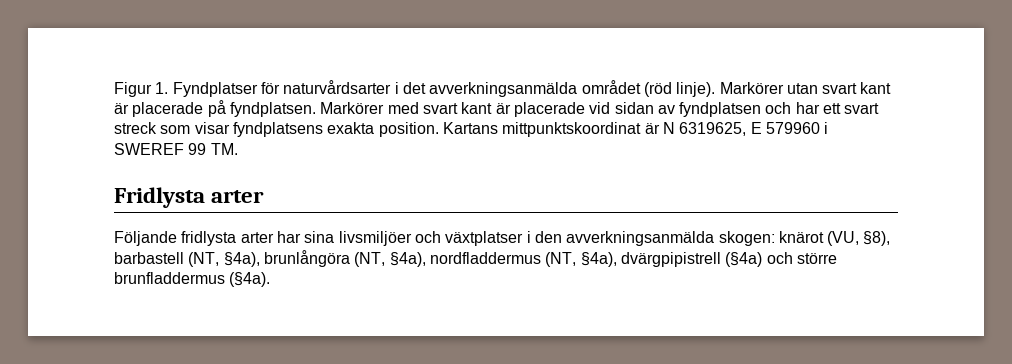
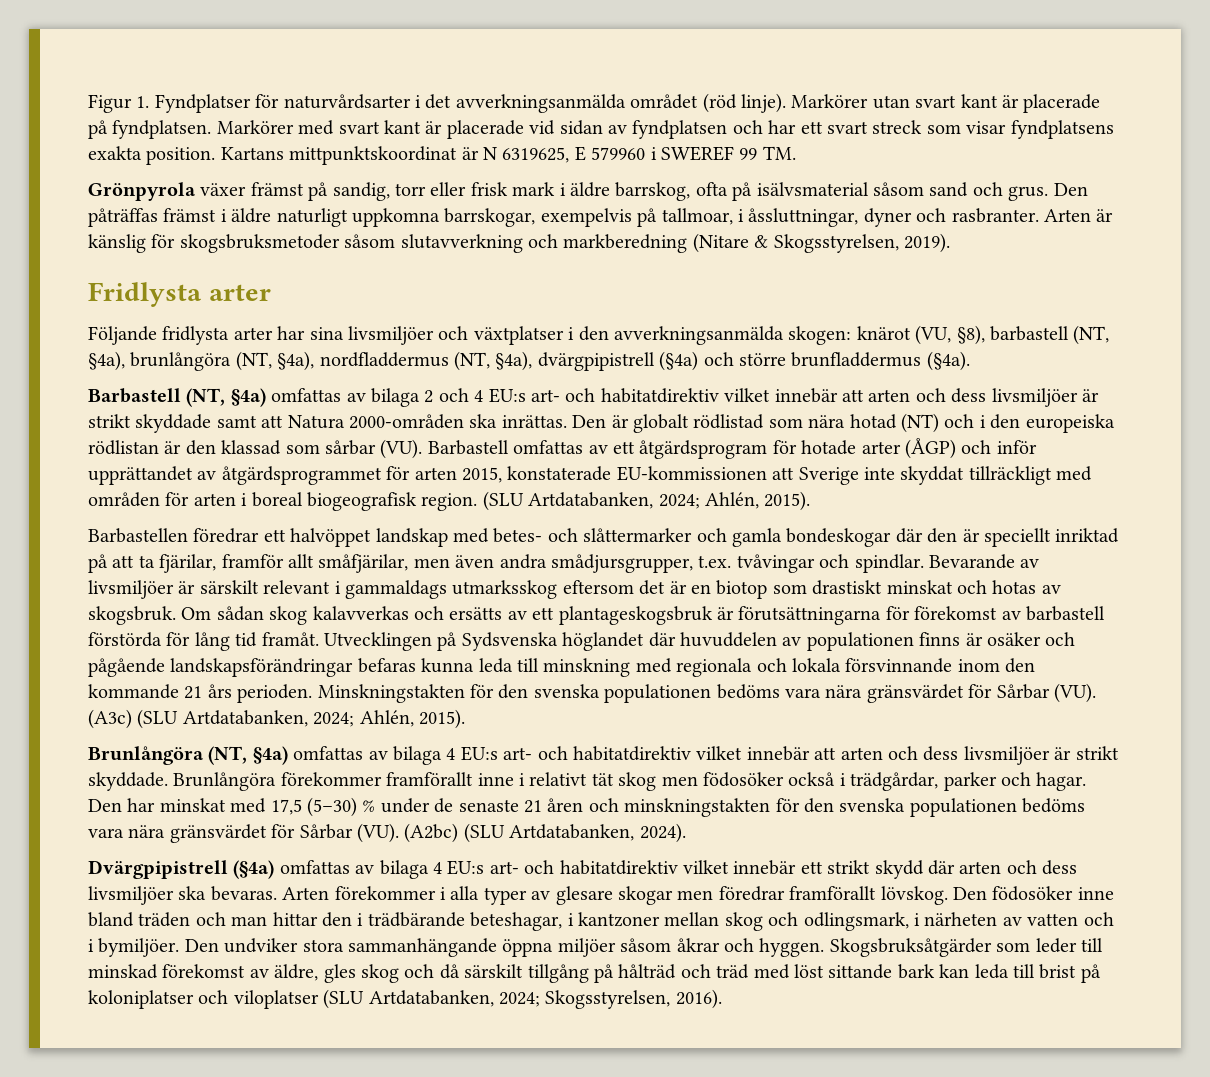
(238, 149) none -> [88,182,1088,201] [88,208,1114,227] [88,233,950,253] // Grönpyrola växer främst på sandig, torr eller frisk mark i äldre barrskog, ofta på isälvsmaterial såsom sand och grus. Den påträffas främst i äldre naturligt uppkomna barrskogar, exempelvis på tallmoar, i åssluttningar, dyner och rasbranter. Arten är känslig för skogsbruksmetoder såsom slutavverkning och markberedning (Nitare & Skogsstyrelsen, 2019).
(271, 279) none -> [88,388,1099,407] [88,413,1115,433] [88,438,1037,459] [88,466,1093,485] [88,491,811,511] [88,528,1120,547] [88,554,1040,573] [88,580,1061,599] [88,606,1105,625] [88,632,1076,651] [88,658,1036,677] [88,683,1096,703] [88,709,465,729] [88,746,1119,765] [88,772,1087,791] [88,797,1086,817] [88,823,686,843] [88,860,1078,879] [88,886,1114,905] [88,912,1114,931] [88,938,1103,957] [88,964,1101,983] [88,989,722,1009] // Barbastell (NT, §4a) omfattas av bilaga 2 och 4 EU:s art- och habitatdirektiv vilket innebär att arten och dess livsmiljöer är strikt skyddade samt att Natura 2000-områden ska inrättas. Den är globalt rödlistad som nära hotad (NT) och i den europeiska rödlistan är den klassad som sårbar (VU). Barbastell omfattas av ett åtgärdsprogram för hotade arter (ÅGP) och inför upprättandet av åtgärdsprogrammet för arten 2015, konstaterade EU-kommissionen att Sverige inte skyddat tillräckligt med områden för arten i boreal biogeografisk region. (SLU Artdatabanken, 2024; Ahlén, 2015). // Barbastellen föredrar ett halvöppet landskap med betes- och slåttermarker och gamla bondeskogar där den är speciellt inriktad på att ta fjärilar, framför allt småfjärilar, men även andra smådjursgrupper, t.ex. tvåvingar och spindlar. Bevarande av livsmiljöer är särskilt relevant i gammaldags utmarksskog eftersom det är en biotop som drastiskt minskat och hotas av skogsbruk. Om sådan skog kalavverkas och ersätts av ett plantageskogsbruk är förutsättningarna för förekomst av barbastell förstörda för lång tid framåt. Utvecklingen på Sydsvenska höglandet där huvuddelen av populationen finns är osäker och pågående landskapsförändringar befaras kunna leda till minskning med regionala och lokala försvinnande inom den kommande 21 års perioden. Minskningstakten för den svenska populationen bedöms vara nära gränsvärdet för Sårbar (VU). (A3c) (SLU Artdatabanken, 2024; Ahlén, 2015). // Brunlångöra (NT, §4a) omfattas av bilaga 4 EU:s art- och habitatdirektiv vilket innebär att arten och dess livsmiljöer är strikt skyddade. Brunlångöra förekommer framförallt inne i relativt tät skog men födosöker också i trädgårdar, parker och hagar. Den har minskat med 17,5 (5–30) % under de senaste 21 åren och minskningstakten för den svenska populationen bedöms vara nära gränsvärdet för Sårbar (VU). (A2bc) (SLU Artdatabanken, 2024). // Dvärgpipistrell (§4a) omfattas av bilaga 4 EU:s art- och habitatdirektiv vilket innebär ett strikt skydd där arten och dess livsmiljöer ska bevaras. Arten förekommer i alla typer av glesare skogar men föredrar framförallt lövskog. Den födosöker inne bland träden och man hittar den i trädbärande beteshagar, i kantzoner mellan skog och odlingsmark, i närheten av vatten och i bymiljöer. Den undviker stora sammanhängande öppna miljöer såsom åkrar och hyggen. Skogsbruksåtgärder som leder till minskad förekomst av äldre, gles skog och då särskilt tillgång på hålträd och träd med löst sittande bark kan leda till brist på koloniplatser och viloplatser (SLU Artdatabanken, 2024; Skogsstyrelsen, 2016).

